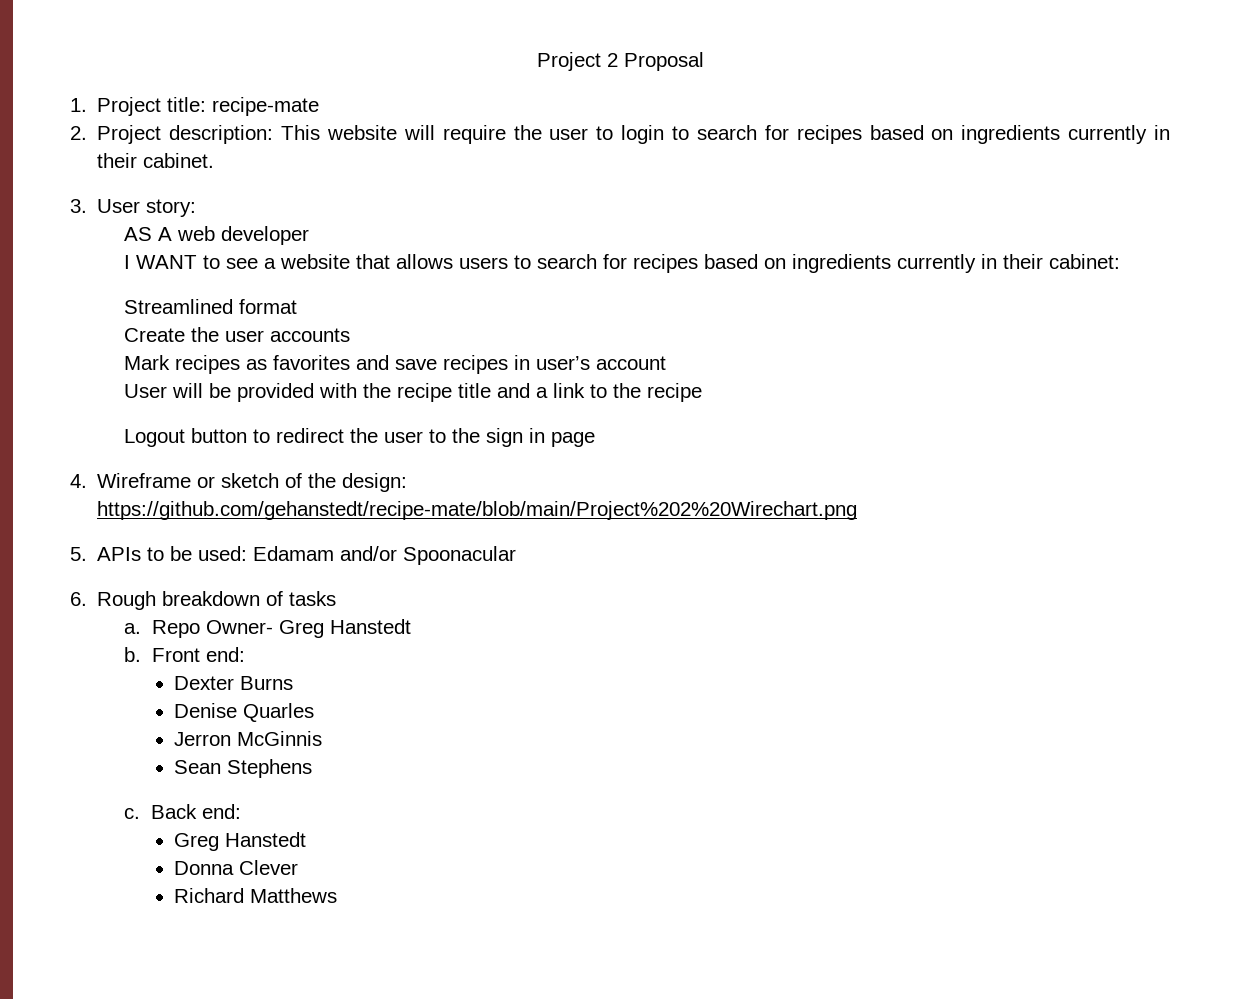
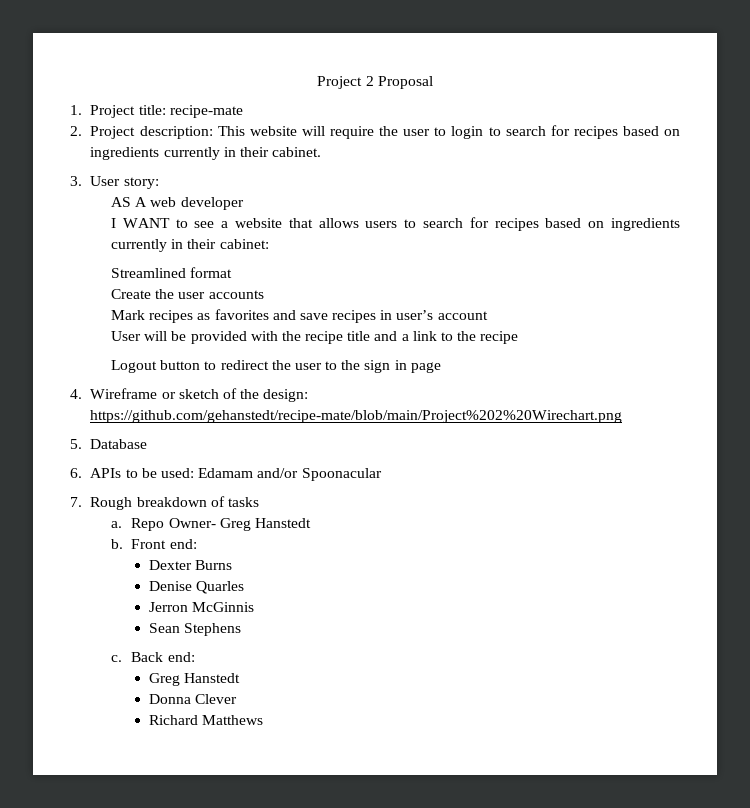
(87, 554) none -> [90,439,148,449] [70,468,82,478] Database // 6.
[70,592,87,606] 6. -> [70,497,82,507] 7.

